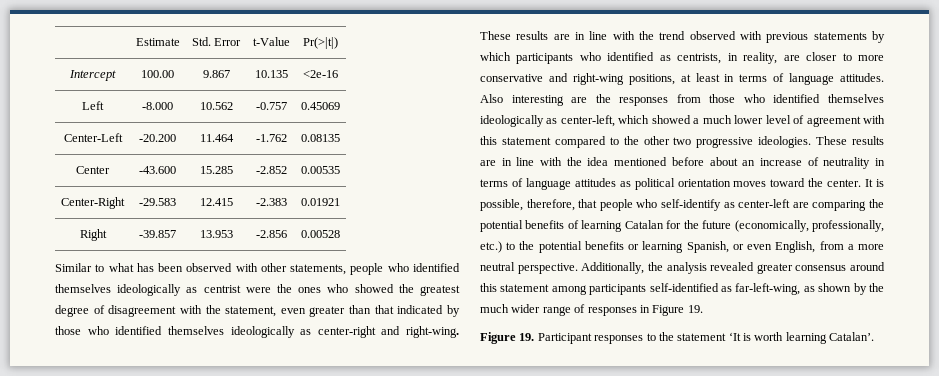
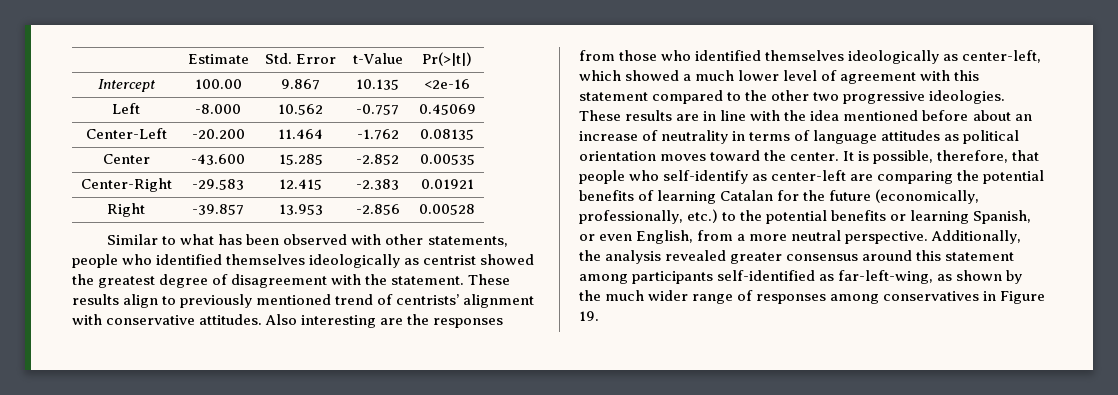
[245,284,349,293] were the ones who -> (477, 260) none
[225,305,460,317] [55,326,459,338] [480,31,885,43] [480,52,884,64] [480,73,835,85] statement, even greater than that indicated by those who identified themselves ideologically as center-right and right-wing. These results are in line with the trend observed with previous statements by which participants who identified as centrists, in reality, are closer to more conservative and right-wing positions, at least in terms of language -> [391,274,511,285] [72,294,535,308] [72,314,196,325] statement. These results align to previously mentioned trend of centrists’ alignment with conservative
(637, 311) none -> [830,291,980,304] among conservatives
[480,332,875,344] // Figure 19. Participant responses to the statement ‘It is worth learning Catalan’. -> (599, 316) none

